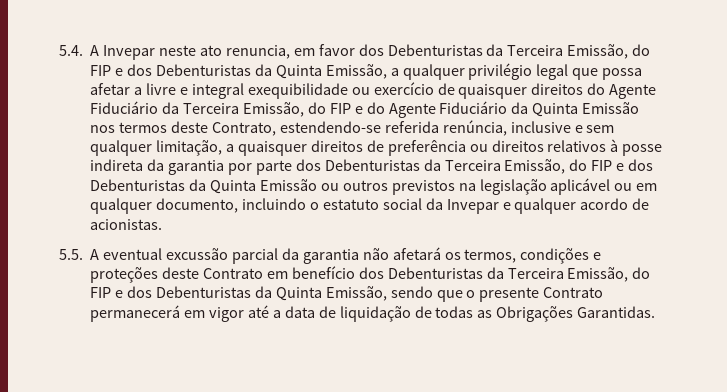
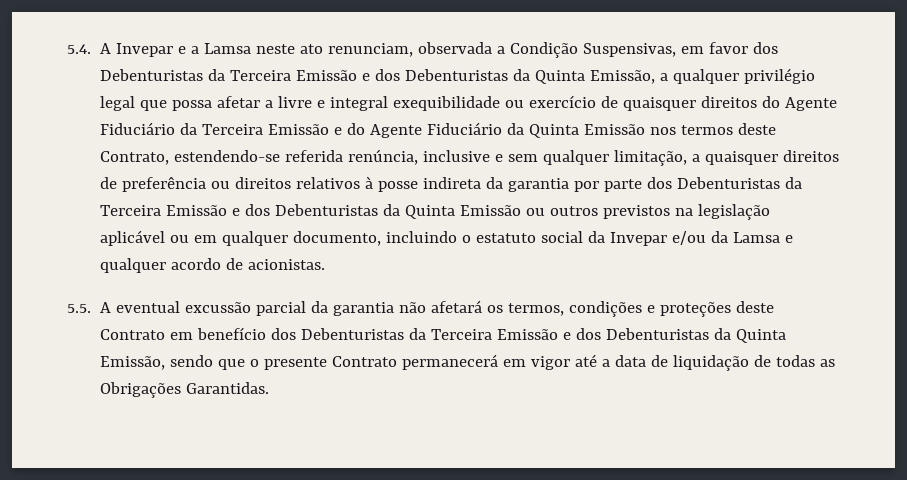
[159,45,290,59] neste ato renuncia, -> [178,42,677,58] e a Lamsa neste ato renunciam, observada a Condição Suspensivas,
[567,44,651,59] [90,65,112,76] Emissão, do FIP -> [296,70,358,81] Emissão
[242,102,351,117] Emissão, do FIP -> [268,124,330,135] Emissão
[504,159,613,174] Emissão, do FIP -> [166,205,228,216] Emissão
(499, 206) none -> [672,231,781,245] e/ou da Lamsa
[567,267,651,282] [90,287,112,298] Emissão, do FIP -> [497,329,559,340] Emissão

